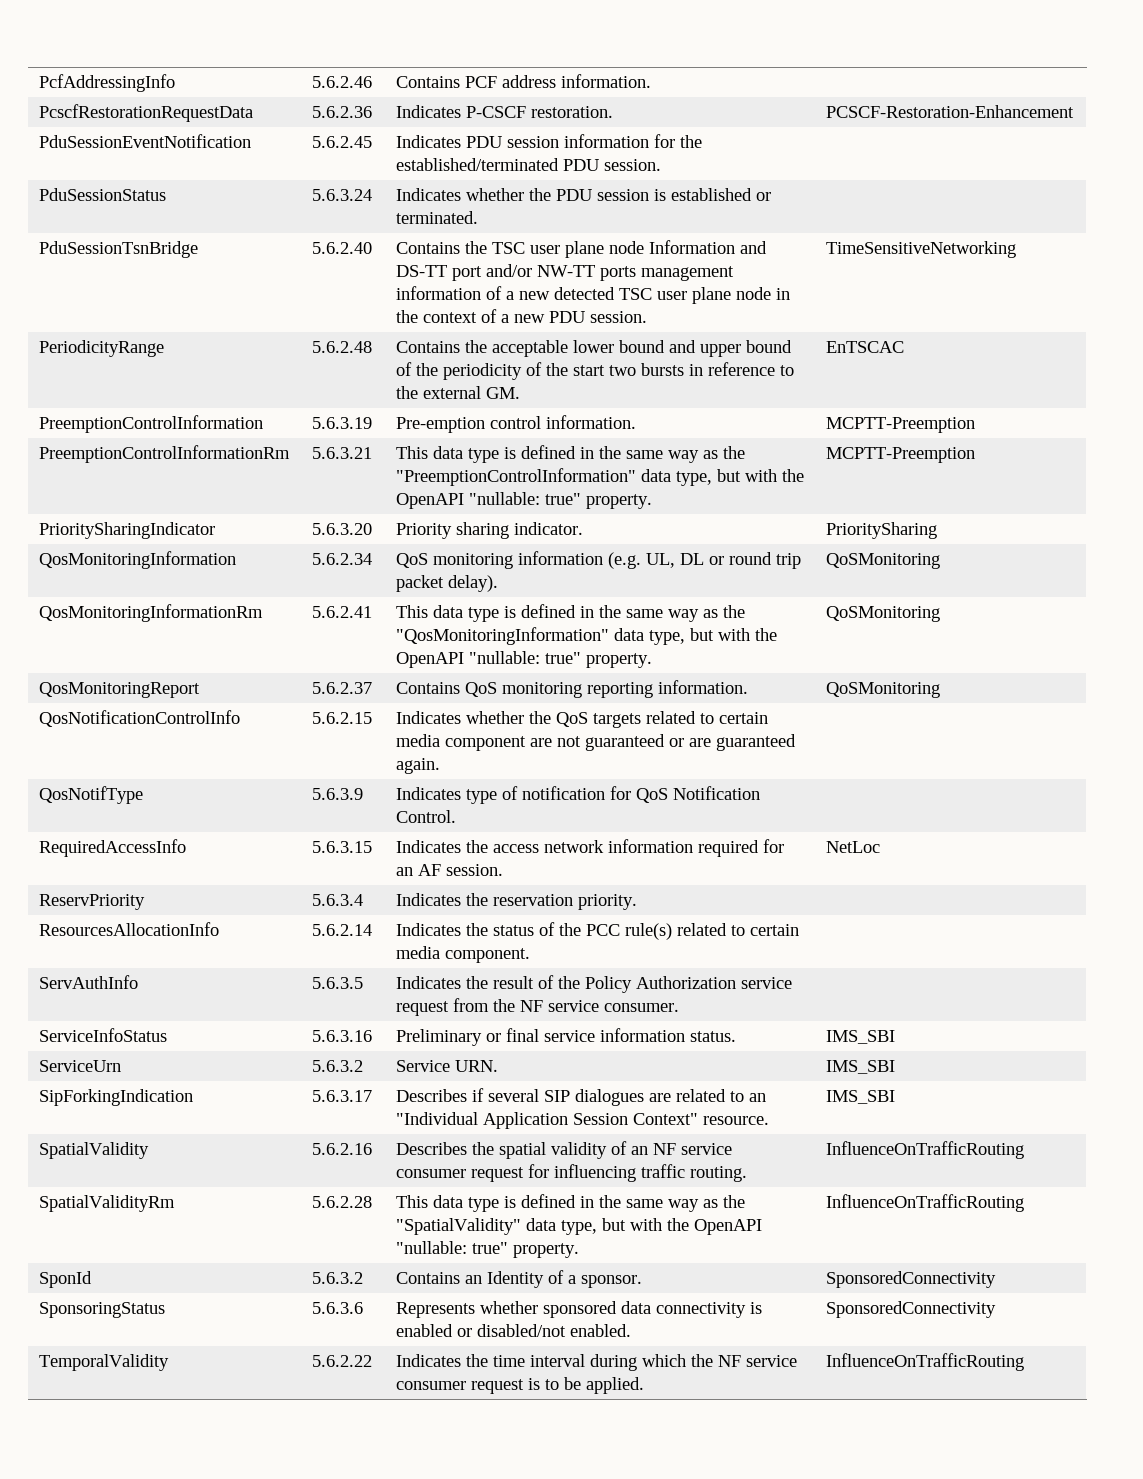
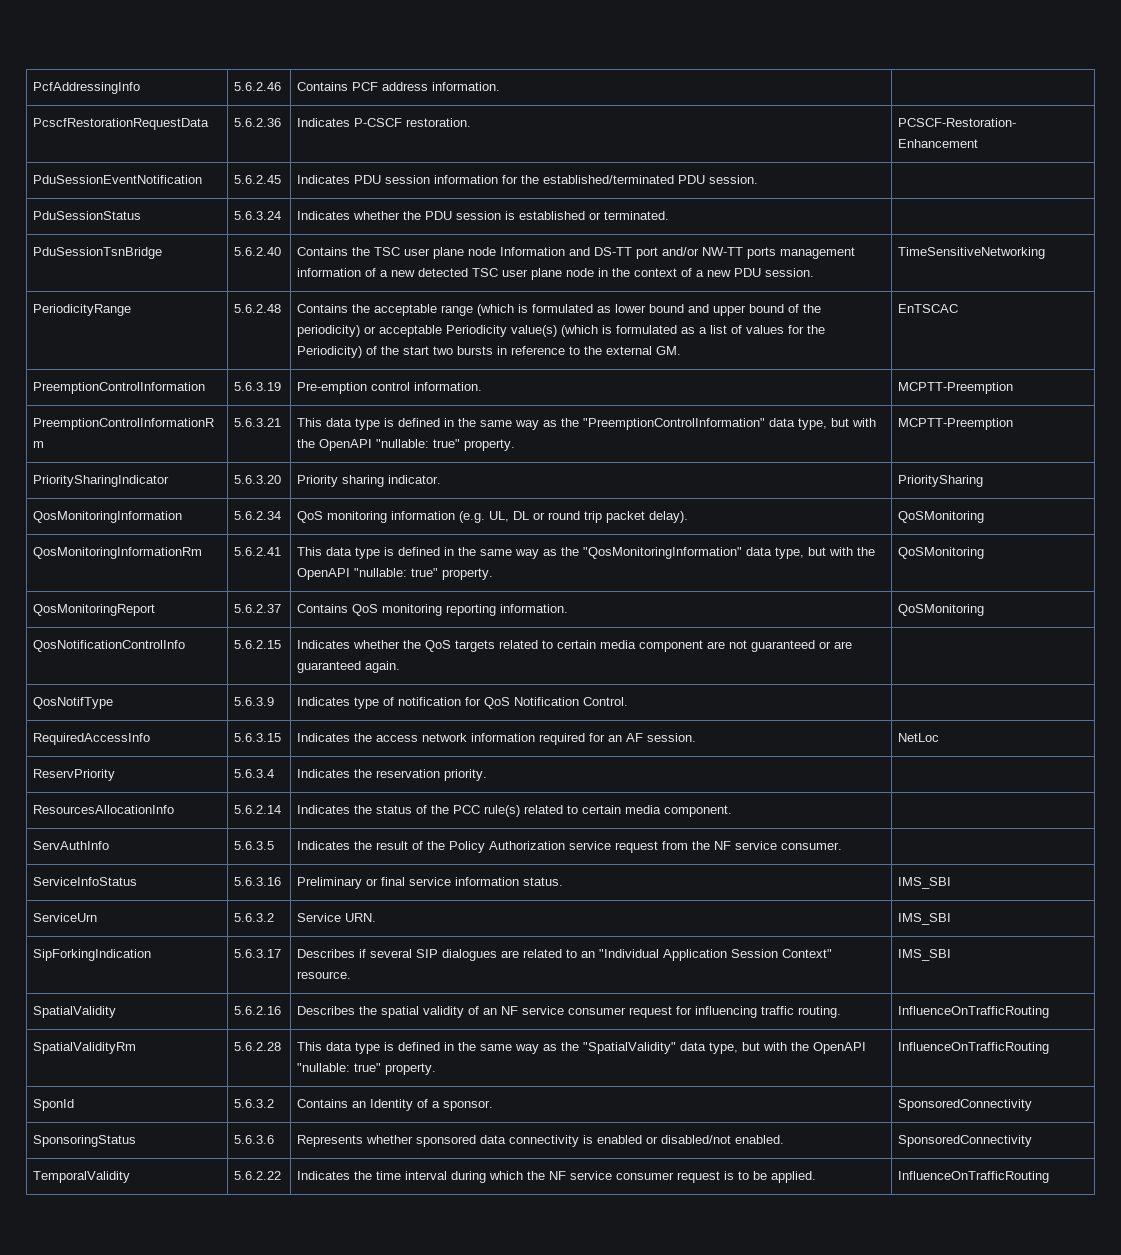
(569, 348) none -> [441,304,612,316] range (which is formulated as
[443,363,523,380] periodicity -> [297,325,826,337] [297,346,363,358] periodicity) or acceptable Periodicity value(s) (which is formulated as a list of values for the Periodicity)

